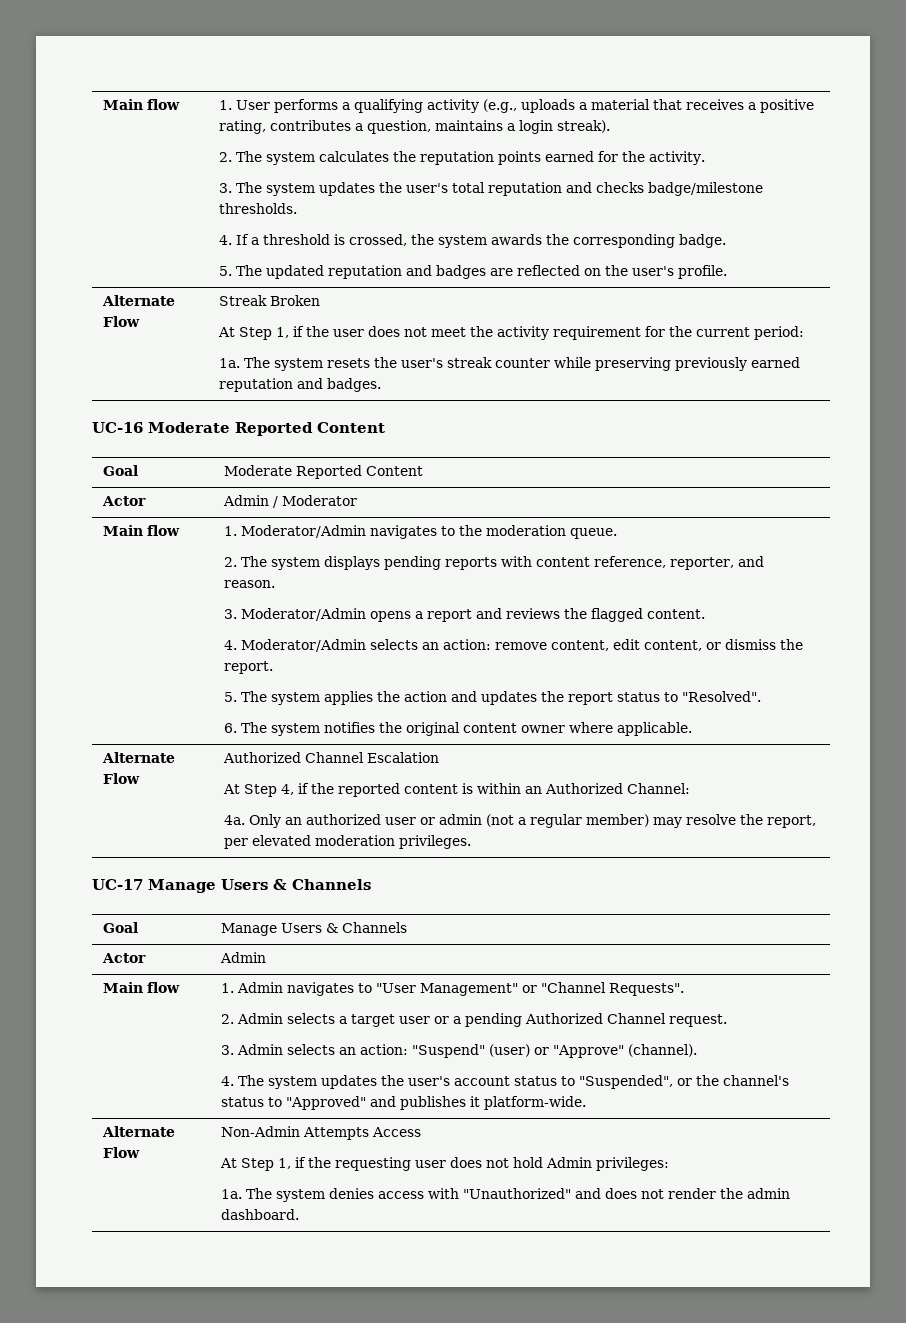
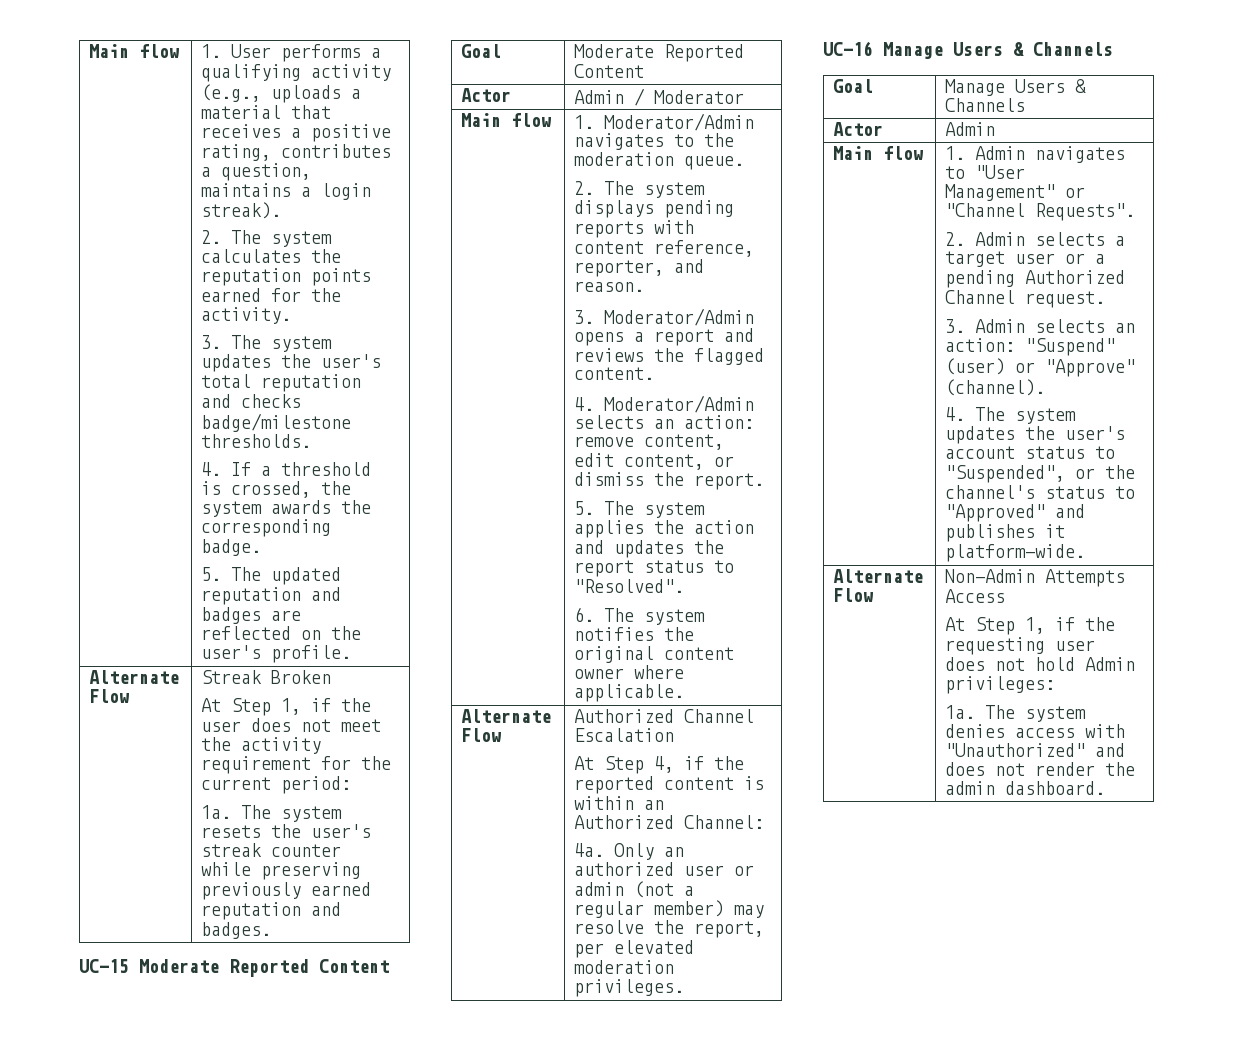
[92,422,143,433] UC-16 -> [79,959,129,973] UC-15
[92,879,143,890] UC-17 -> [823,41,873,56] UC-16

